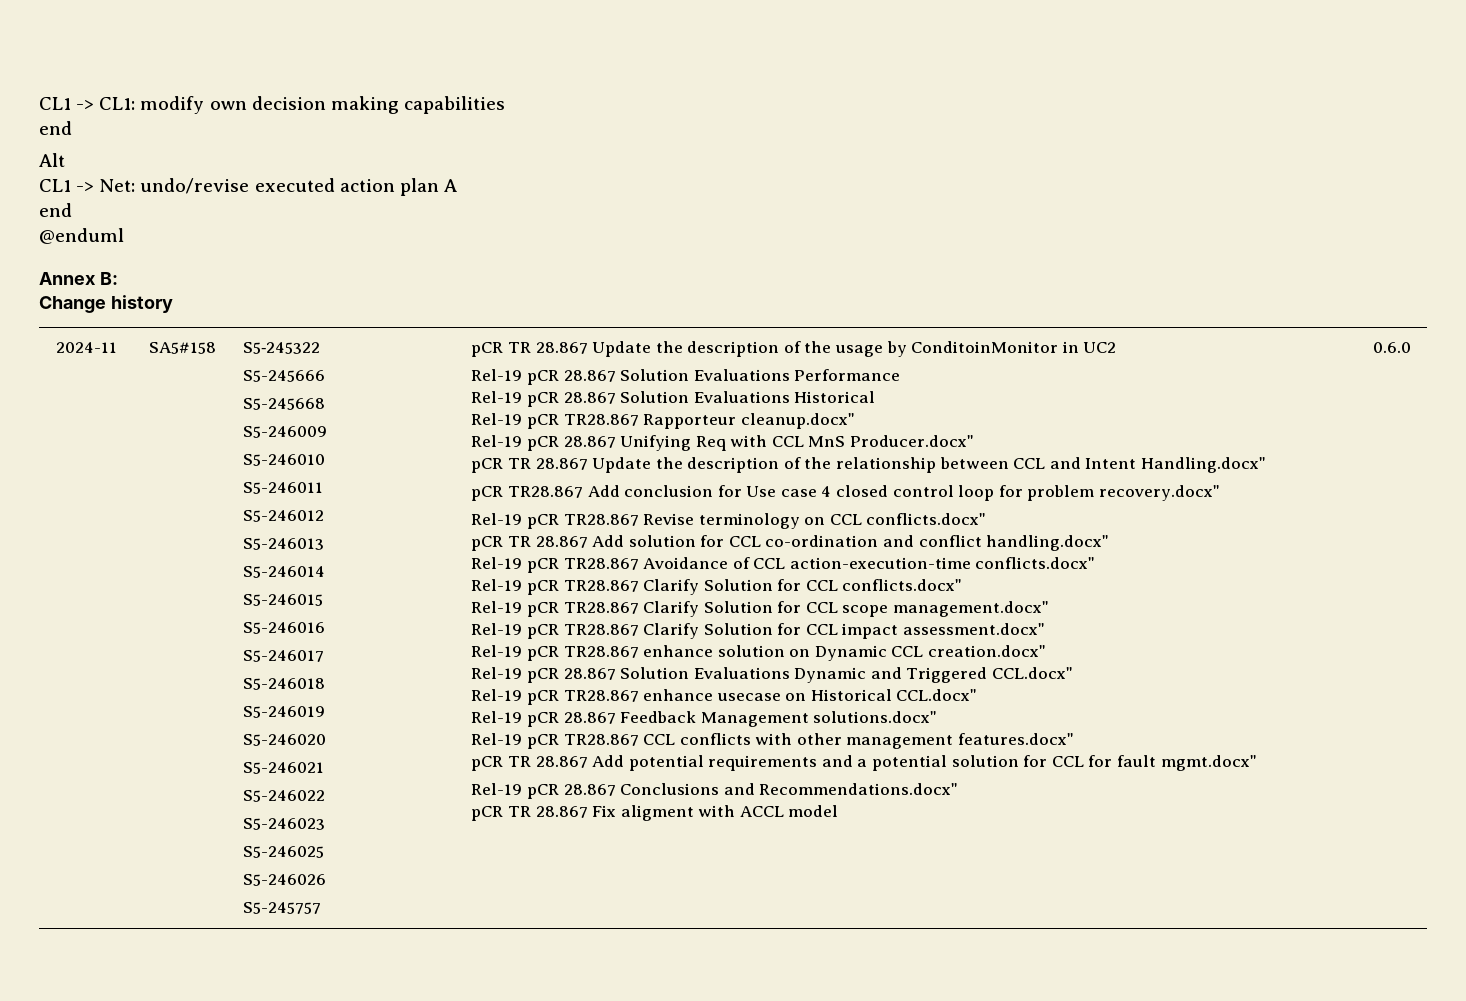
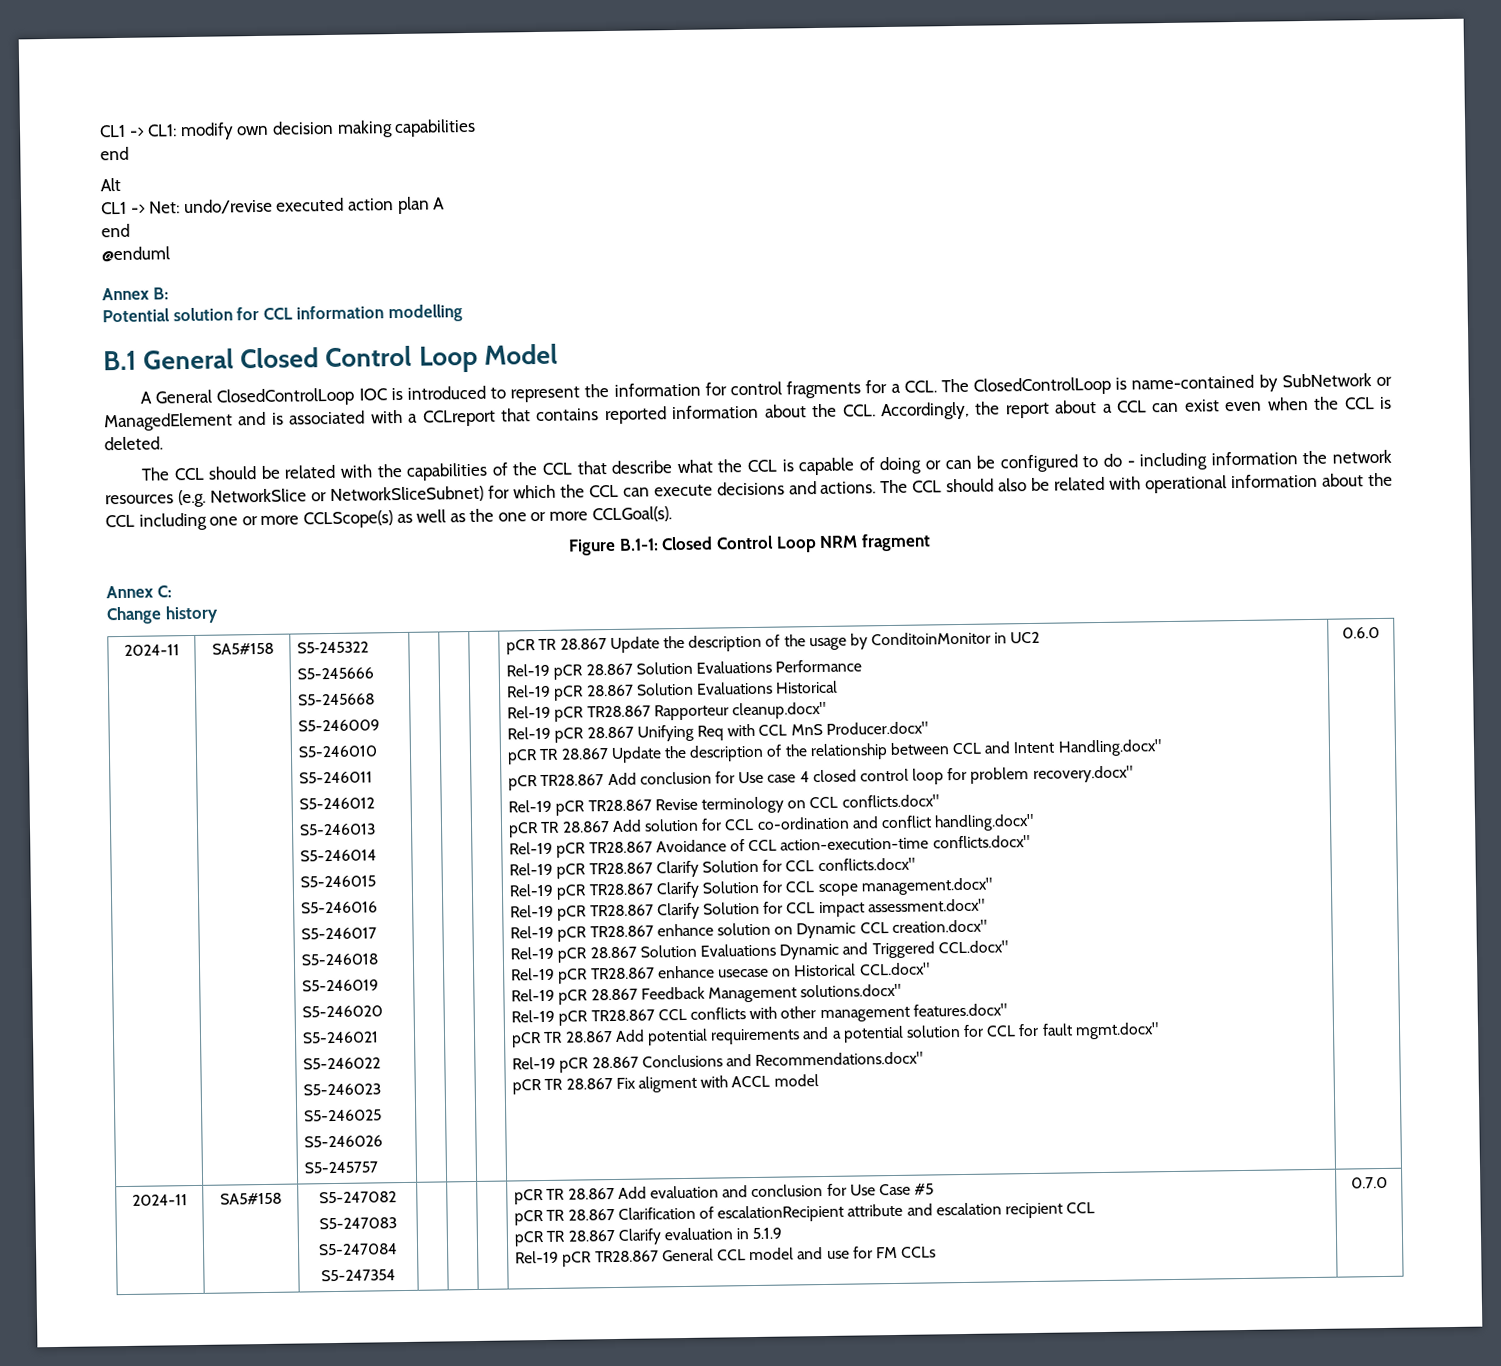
(118, 278) none -> [102,304,463,323] [103,343,558,373] [140,373,1393,407] [104,396,1392,432] [104,436,163,451] [141,449,1393,481] [105,472,1393,508] [105,506,672,531] [568,533,931,556] [106,585,172,599] // Potential solution for CCL information modelling // B.1 General Closed Control Loop Model // A General ClosedControlLoop IOC is introduced to represent the information for control fragments for a CCL. The ClosedControlLoop is name-contained by SubNetwork or ManagedElement and is associated with a CCLreport that contains reported information about the CCL. Accordingly, the report about a CCL can exist even when the CCL is deleted. // The CCL should be related with the capabilities of the CCL that describe what the CCL is capable of doing or can be configured to do - including information the network resources (e.g. NetworkSlice or NetworkSliceSubnet) for which the CCL can execute decisions and actions. The CCL should also be related with operational information about the CCL including one or more CCLScope(s) as well as the one or more CCLGoal(s). // Figure B.1-1: Closed Control Loop NRM fragment // Annex C:
(1411, 347) none -> [131,1194,188,1206] [219,1192,282,1205] [318,1191,397,1204] [318,1217,397,1230] [318,1243,398,1256] [321,1269,396,1282] [514,1183,935,1205] [514,1202,1096,1226] [514,1227,783,1247] [515,1246,937,1267] [1350,1176,1388,1189] // 2024-11 | SA5#158 | S5-247082 // S5-247083 // S5-247084 // S5-247354 | | | | pCR TR 28.867 Add evaluation and conclusion for Use Case #5 // pCR TR 28.867 Clarification of escalationRecipient attribute and escalation recipient CCL // pCR TR 28.867 Clarify evaluation in 5.1.9 // Rel-19 pCR TR28.867 General CCL model and use for FM CCLs | 0.7.0

